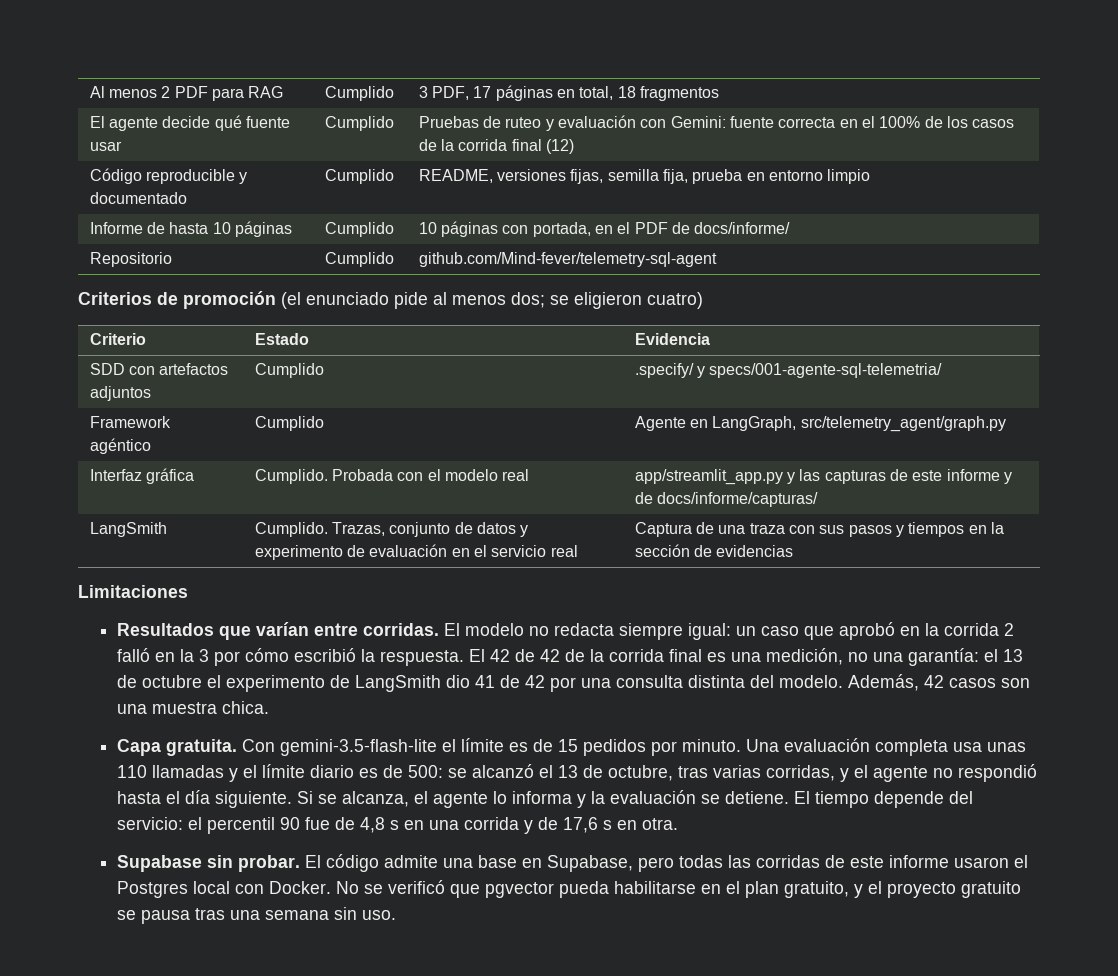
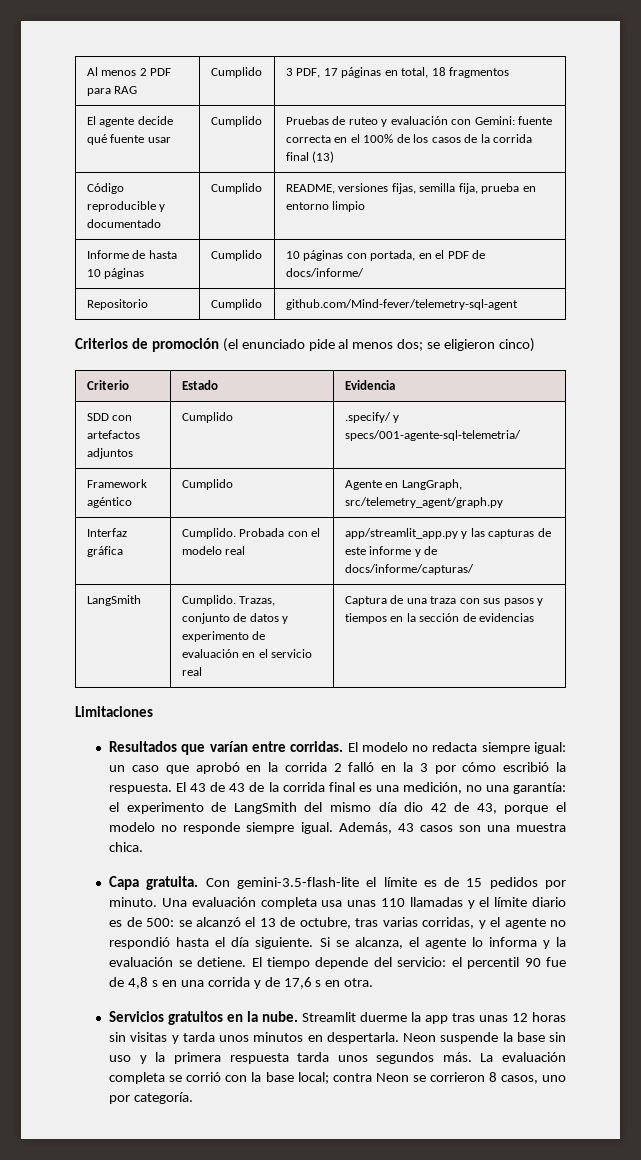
[545,139,574,154] (12) -> [312,151,335,163] (13)
[647,292,703,309] cuatro) -> [499,338,536,352] cinco)
[489,649,560,662] 42 de 42 -> [190,782,246,792] 43 de 43
[1002,649,1023,662] [116,674,944,692] 13 de octubre el experimento de LangSmith dio 41 de 42 por una consulta distinta del modelo. Además, 42 -> [126,802,566,814] [109,822,414,834] experimento de LangSmith del mismo día dio 42 de 43, porque el modelo no responde siempre igual. Además, 43
[116,854,1028,872] [116,880,1021,898] [116,907,396,924] Supabase sin probar. El código admite una base en Supabase, pero todas las corridas de este informe usaron el Postgres local con Docker. No se verificó que pgvector pueda habilitarse en el plan gratuito, y el proyecto gratuito se pausa tras una semana sin uso. -> [109,1011,567,1025] [109,1032,567,1044] [109,1052,567,1064] [109,1072,566,1084] [109,1092,194,1104] Servicios gratuitos en la nube. Streamlit duerme la app tras unas 12 horas sin visitas y tarda unos minutos en despertarla. Neon suspende la base sin uso y la primera respuesta tarda unos segundos más. La evaluación completa se corrió con la base local; contra Neon se corrieron 8 casos, uno por categoría.

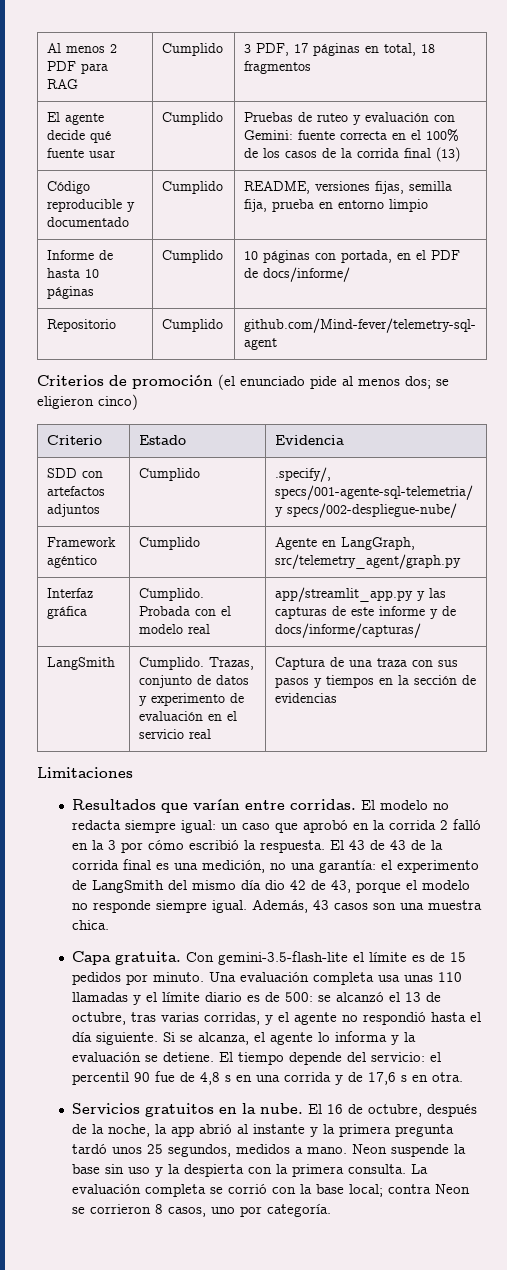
[344,412,400,423] [344,430,521,441] .specify/ y specs/001-agente-sql-telemetria/ -> [274,467,331,482] [274,485,473,500] [274,503,457,518] .specify/, specs/001-agente-sql-telemetria/ y specs/002-despliegue-nube/
[302,1012,567,1024] [109,1032,399,1044] Streamlit duerme la app tras unas 12 horas sin visitas y tarda unos minutos en despertarla. -> [308,1104,478,1117] [72,1124,455,1137] [72,1144,348,1157] El 16 de octubre, después de la noche, la app abrió al instante y la primera pregunta tardó unos 25 segundos, medidos a mano.
[173,1052,472,1064] primera respuesta tarda unos segundos más. -> [184,1164,407,1177] despierta con la primera consulta.

